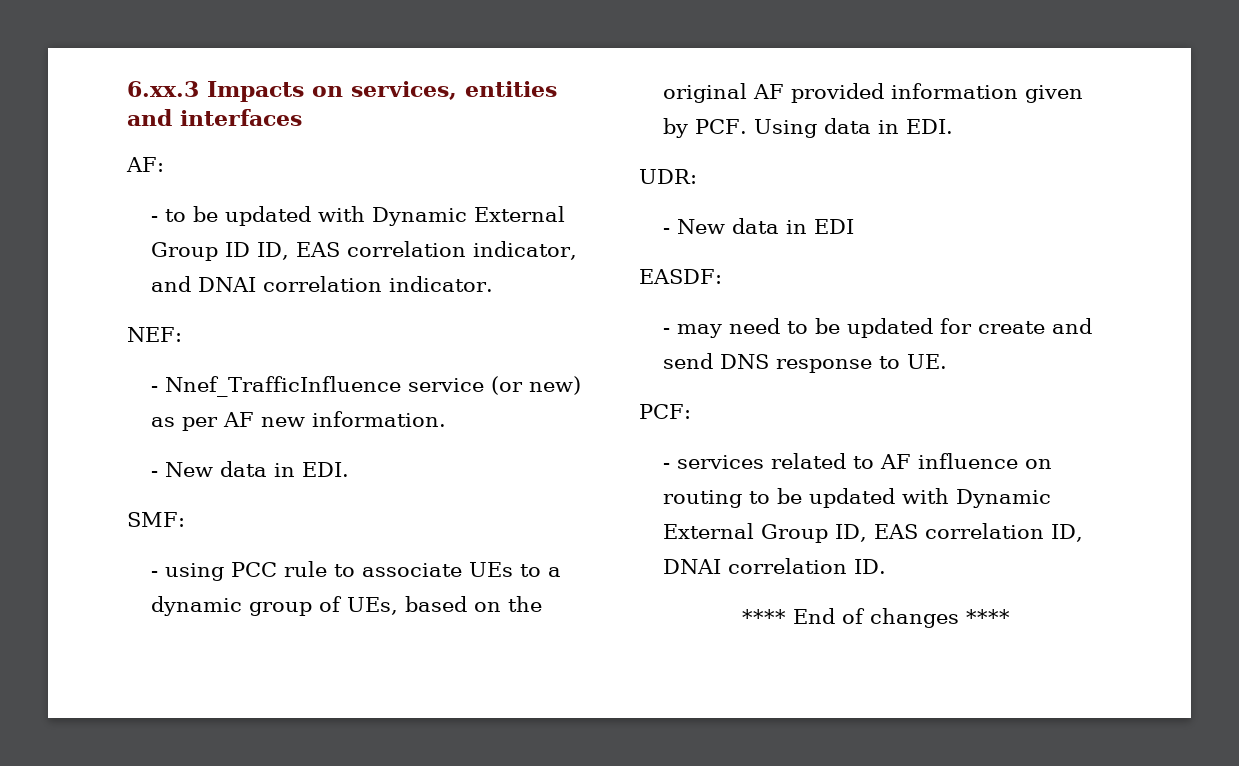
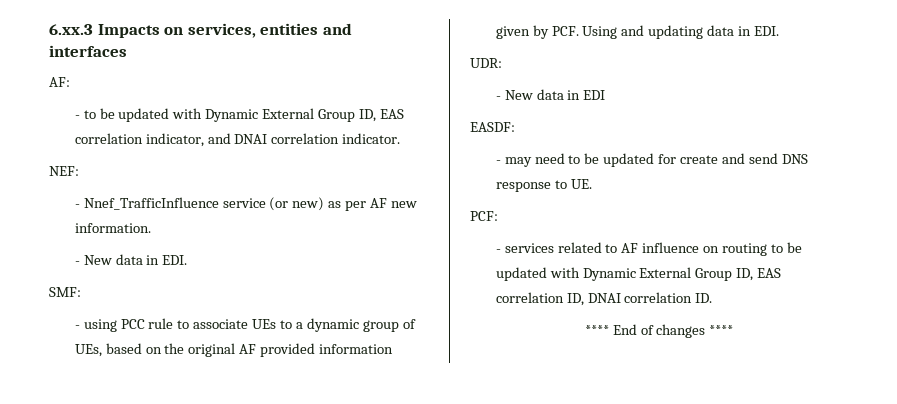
[224,242,250,257] ID -> (356, 115) none
(817, 128) none -> [621,25,704,39] and updating

